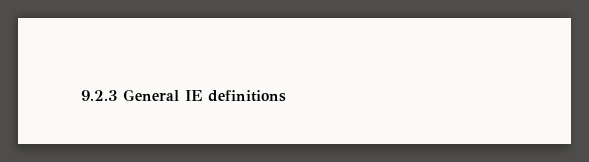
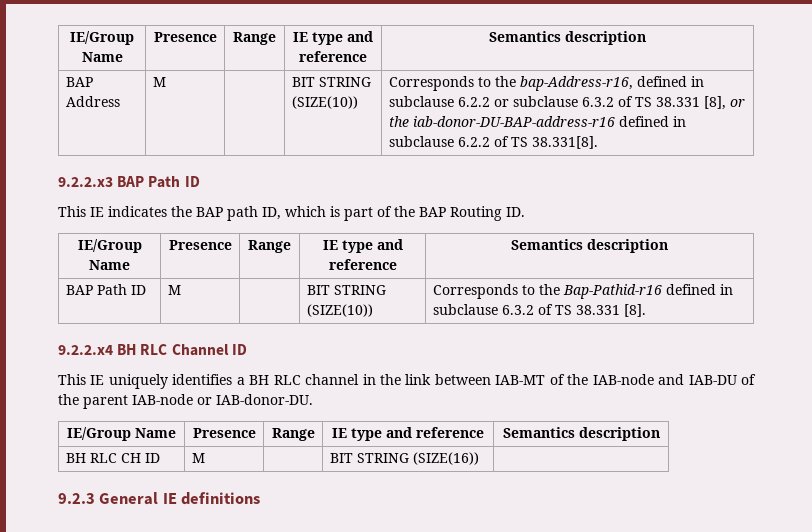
(81, 95) none -> [70,31,134,45] [81,52,123,62] [153,32,217,42] [233,32,276,45] [293,31,373,45] [299,51,367,62] [489,31,646,45] [65,77,93,87] [65,96,120,107] [152,77,166,87] [291,77,371,87] [291,96,358,109] [388,76,704,91] [388,96,745,110] [388,116,686,127] [388,136,598,149] [58,176,200,188] [58,206,525,221] [77,239,142,253] [89,260,130,270] [168,240,232,250] [248,240,291,253] [322,239,403,253] [328,259,397,270] [511,239,668,253] [65,284,146,295] [167,285,181,295] [306,285,386,295] [306,304,373,317] [432,284,733,299] [432,304,646,317] [58,344,247,356] [58,374,757,389] [58,394,313,409] [67,427,176,441] [192,428,256,438] [271,428,315,441] [332,427,484,441] [502,427,660,441] [65,453,160,463] [191,453,205,463] [329,452,479,465] IE/Group Name | Presence | Range | IE type and reference | Semantics description // BAP Address | M | | BIT STRING (SIZE(10)) | Corresponds to the bap-Address-r16, defined in subclause 6.2.2 or subclause 6.3.2 of TS 38.331 [8], or the iab-donor-DU-BAP-address-r16 defined in subclause 6.2.2 of TS 38.331[8]. // 9.2.2.x3 BAP Path ID // This IE indicates the BAP path ID, which is part of the BAP Routing ID. // IE/Group Name | Presence | Range | IE type and reference | Semantics description // BAP Path ID | M | | BIT STRING (SIZE(10)) | Corresponds to the Bap-Pathid-r16 defined in subclause 6.3.2 of TS 38.331 [8]. // 9.2.2.x4 BH RLC Channel ID // This IE uniquely identifies a BH RLC channel in the link between IAB-MT of the IAB-node and IAB-DU of the parent IAB-node or IAB-donor-DU. // IE/Group Name | Presence | Range | IE type and reference | Semantics description // BH RLC CH ID | M | | BIT STRING (SIZE(16)) | //

